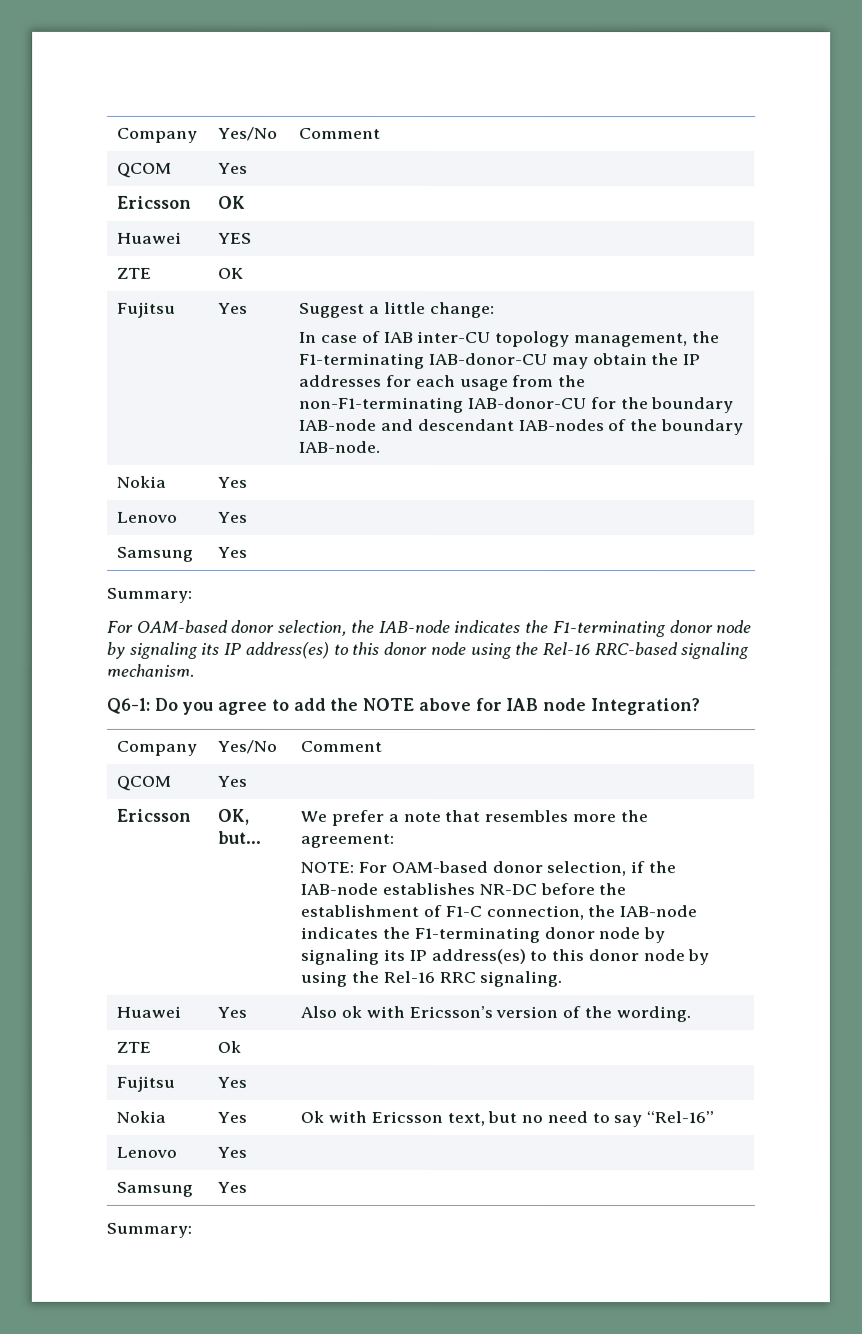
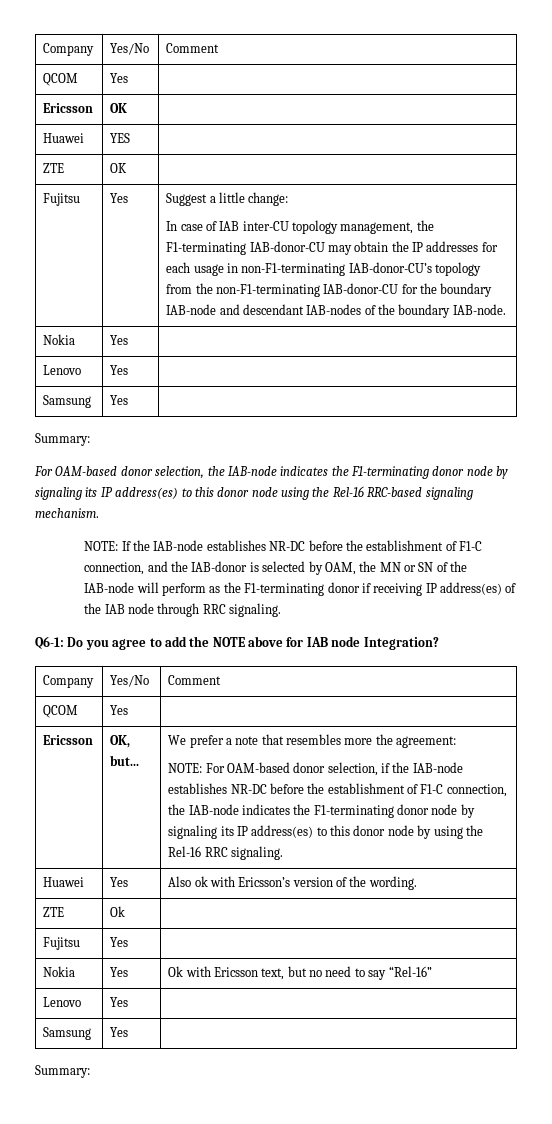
(509, 385) none -> [226,262,482,276] in non-F1-terminating IAB-donor-CU’s topology
(195, 670) none -> [84,540,483,551] [84,561,468,575] [84,582,517,596] [84,603,282,617] // NOTE: If the IAB-node establishes NR-DC before the establishment of F1-C connection, and the IAB-donor is selected by OAM, the MN or SN of the IAB-node will perform as the F1-terminating donor if receiving IP address(es) of the IAB node through RRC signaling.

